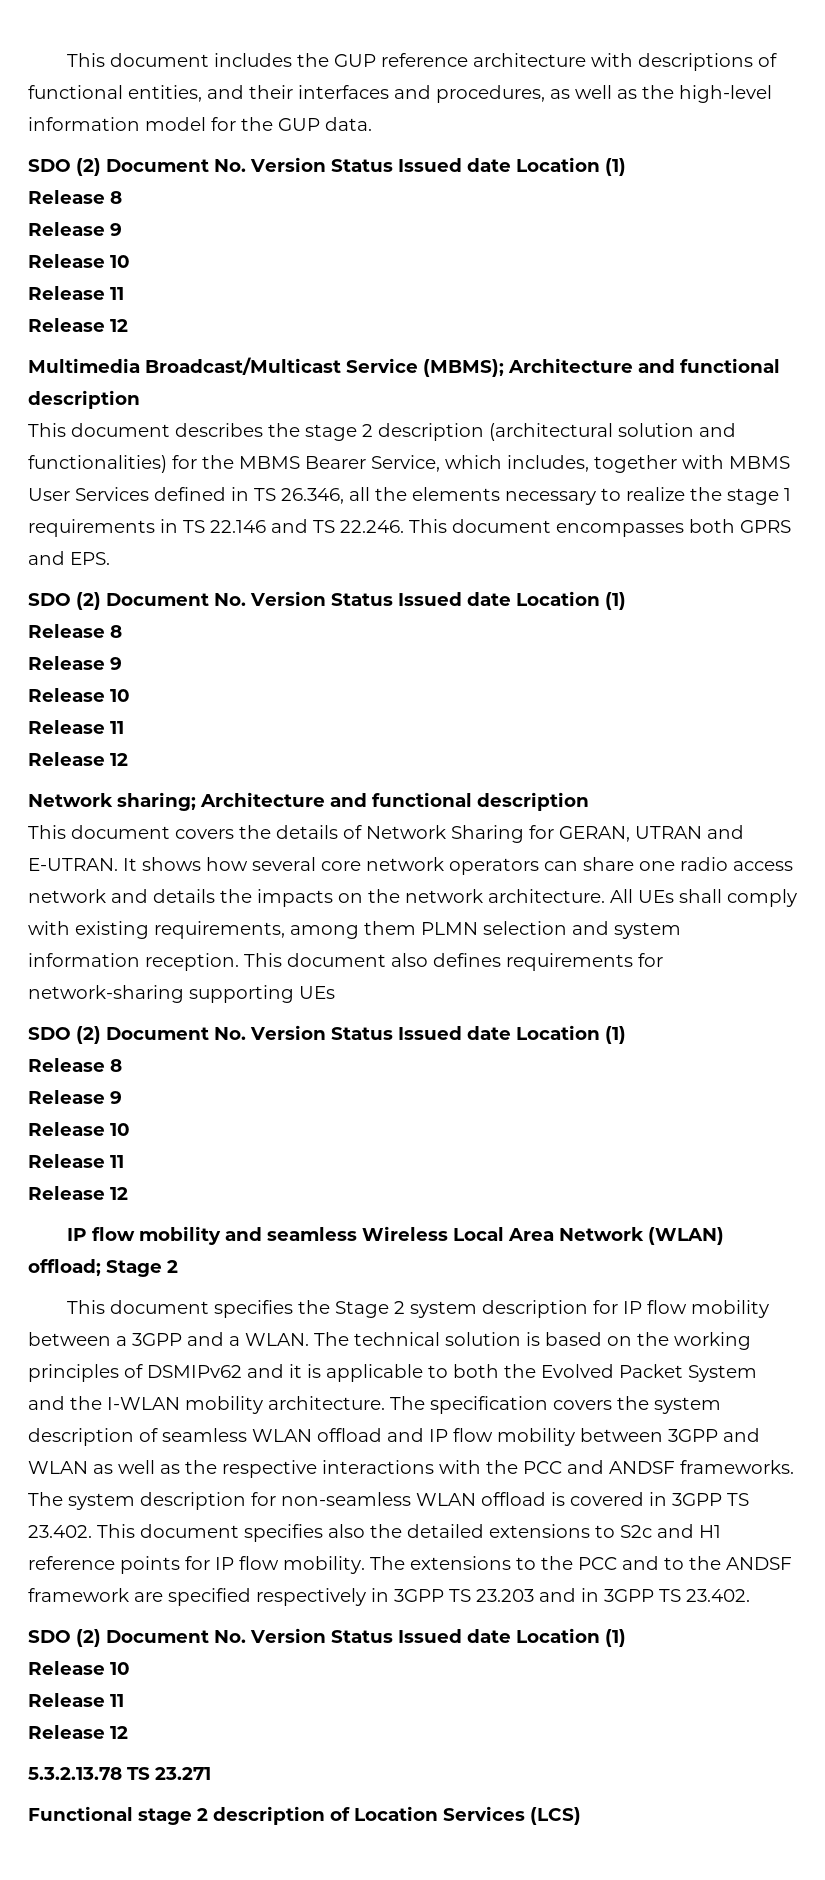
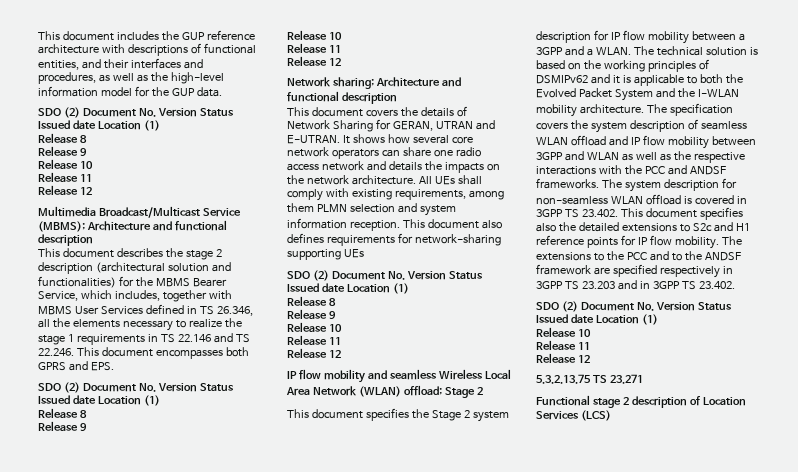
[28,1767,122,1780] 5.3.2.13.78 -> [536,374,591,384] 5.3.2.13.75

